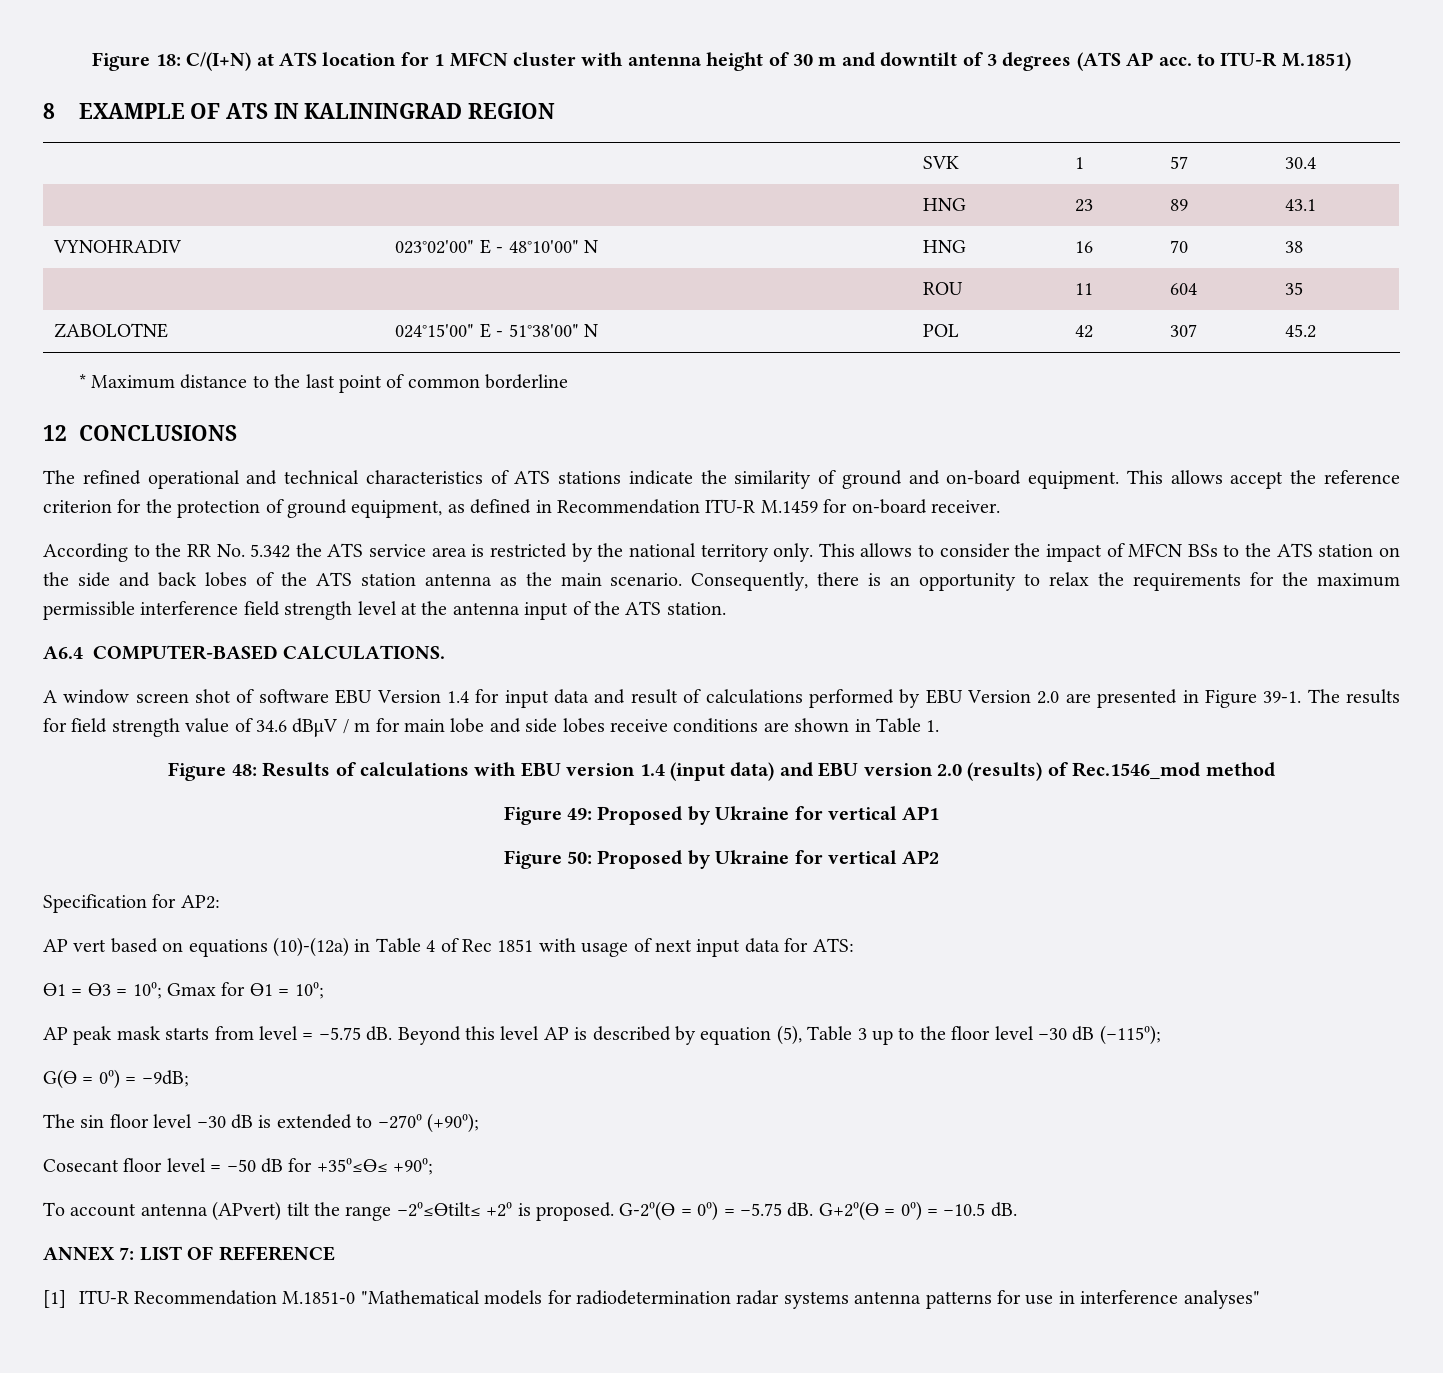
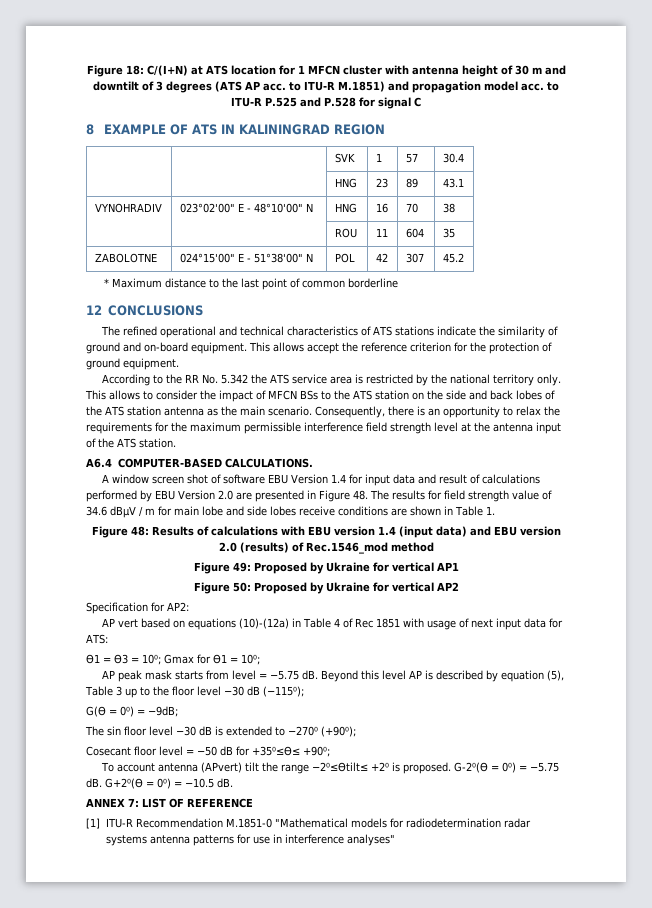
(1351, 61) none -> [388,81,559,93] [231,97,421,109] and propagation model acc. to ITU-R P.525 and P.528 for signal C
[351,499,1000,518] equipment, as defined in Recommendation ITU-R M.1459 for on-board receiver. -> [123,358,179,370] equipment.
[1263,691,1302,703] 39-1. -> [353,490,368,500] 48.

